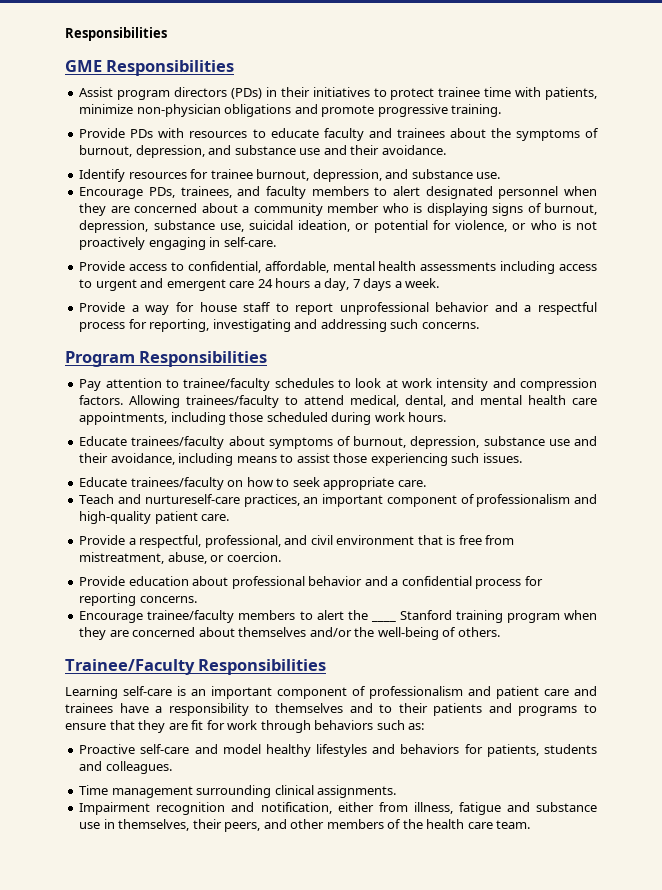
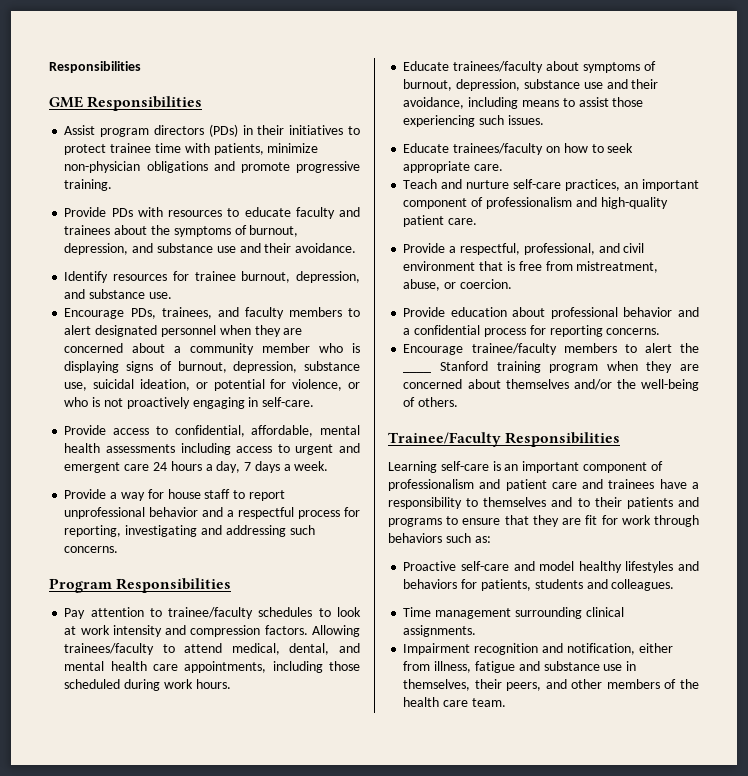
[144,494,240,504] nurtureself-care -> [466,179,562,189] nurture self-care

